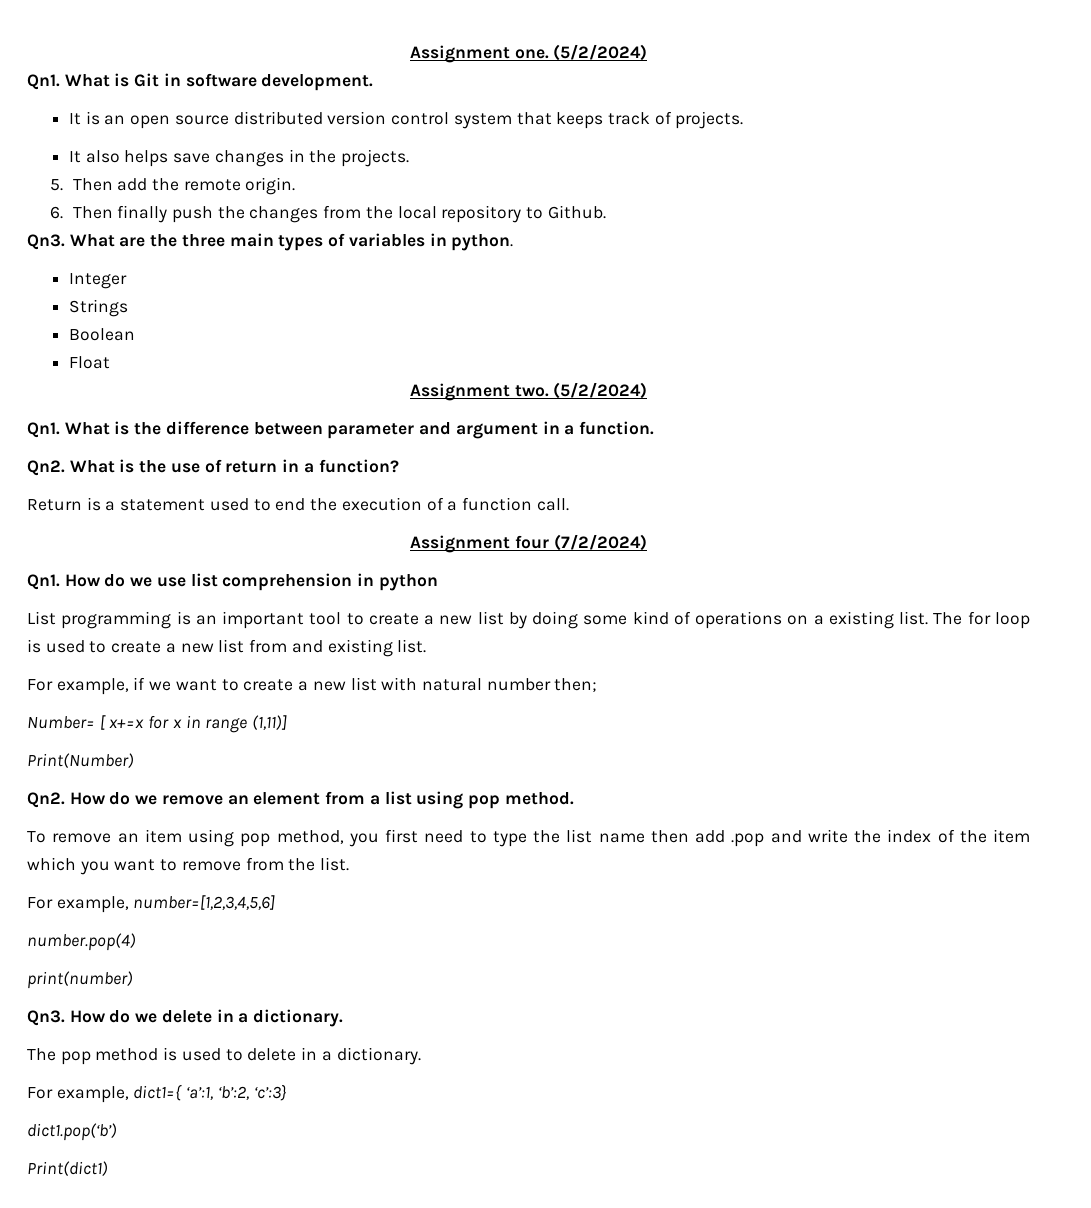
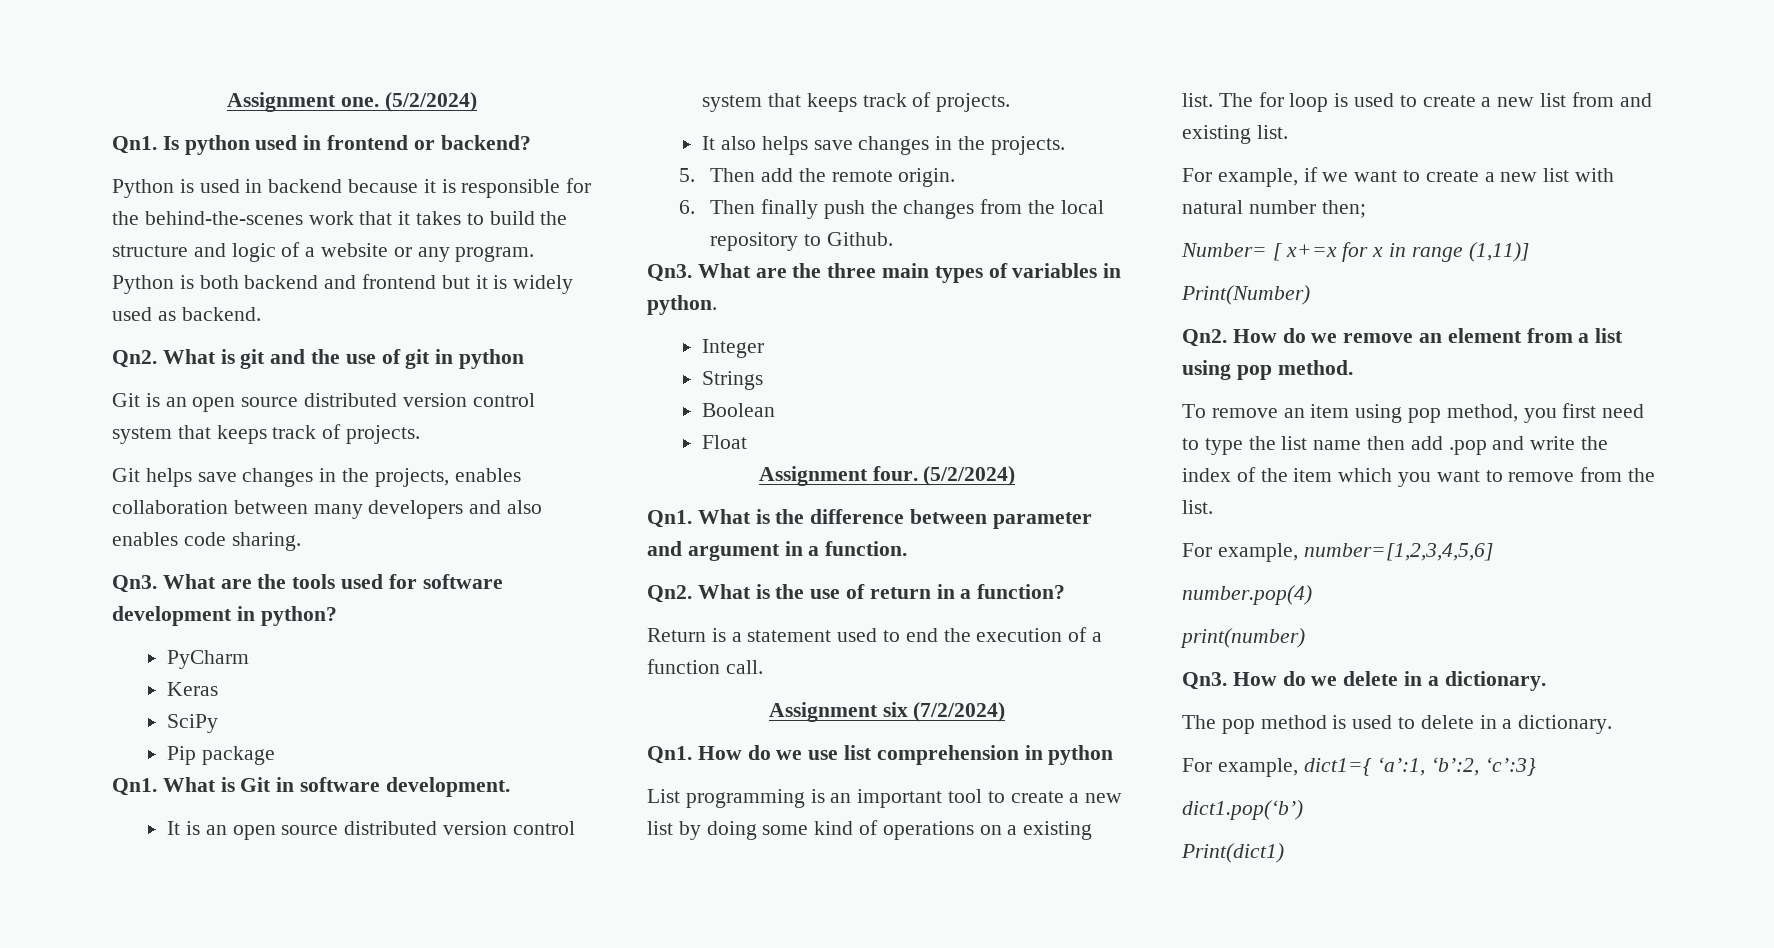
(648, 52) none -> [112,135,531,155] [112,178,592,198] [112,211,568,225] [112,242,535,262] [112,274,574,294] [112,307,261,321] [112,349,525,369] [112,393,535,412] [112,424,421,444] [112,468,521,487] [112,500,543,519] [112,532,301,551] [112,574,503,593] [112,606,337,626] [167,650,250,669] [167,682,219,696] [167,714,219,733] [167,746,276,765] // Qn1. Is python used in frontend or backend? // Python is used in backend because it is responsible for the behind-the-scenes work that it takes to build the structure and logic of a website or any program. Python is both backend and frontend but it is widely used as backend. // Qn2. What is git and the use of git in python // Git is an open source distributed version control system that keeps track of projects. // Git helps save changes in the projects, enables collaboration between many developers and also enables code sharing. // Qn3. What are the tools used for software development in python? // PyCharm // Keras // SciPy // Pip package
[514,385,549,397] two. -> [872,466,918,481] four.
[515,535,549,549] four -> [882,702,908,717] six

